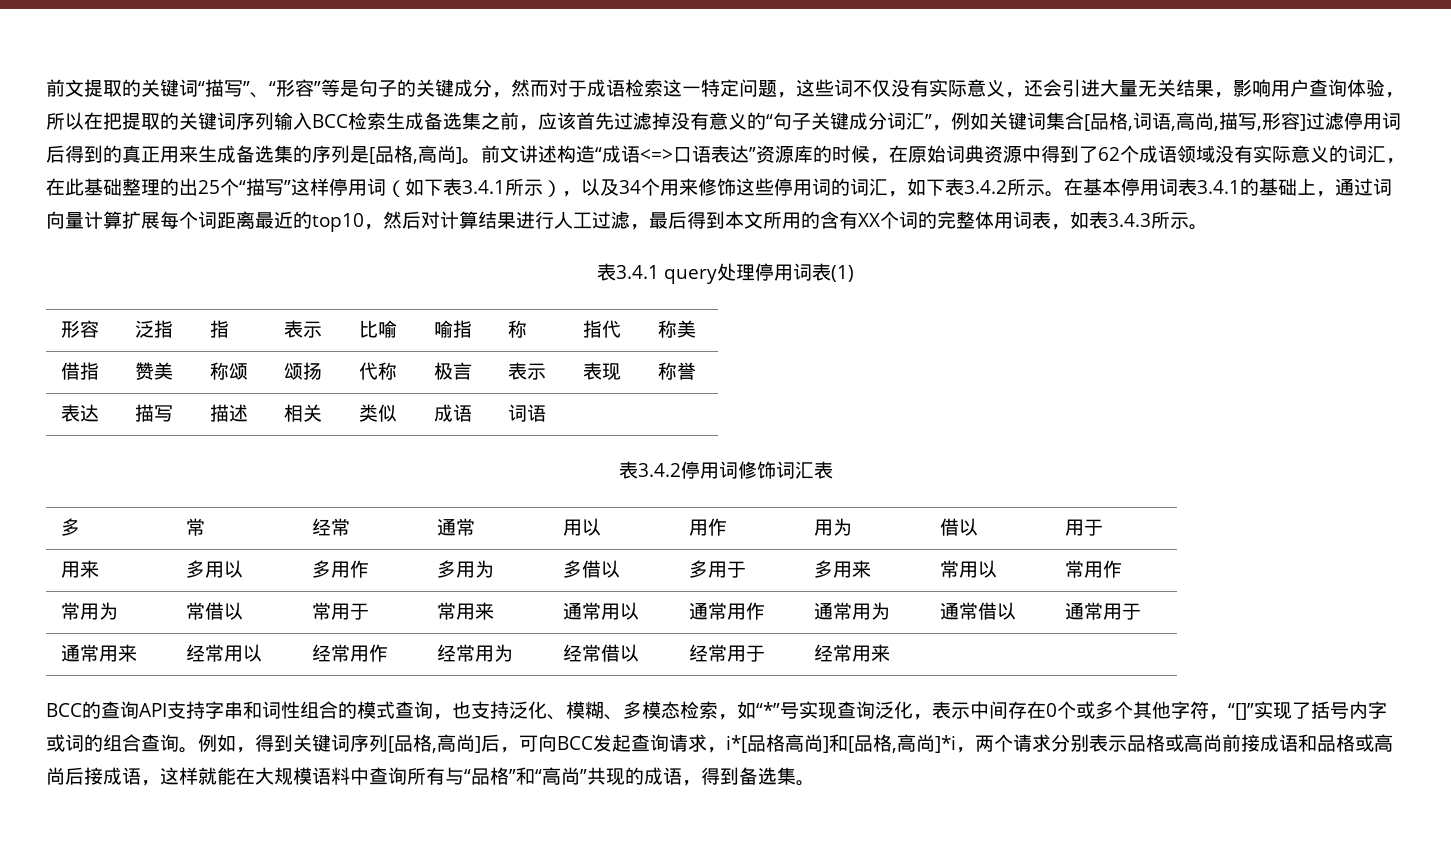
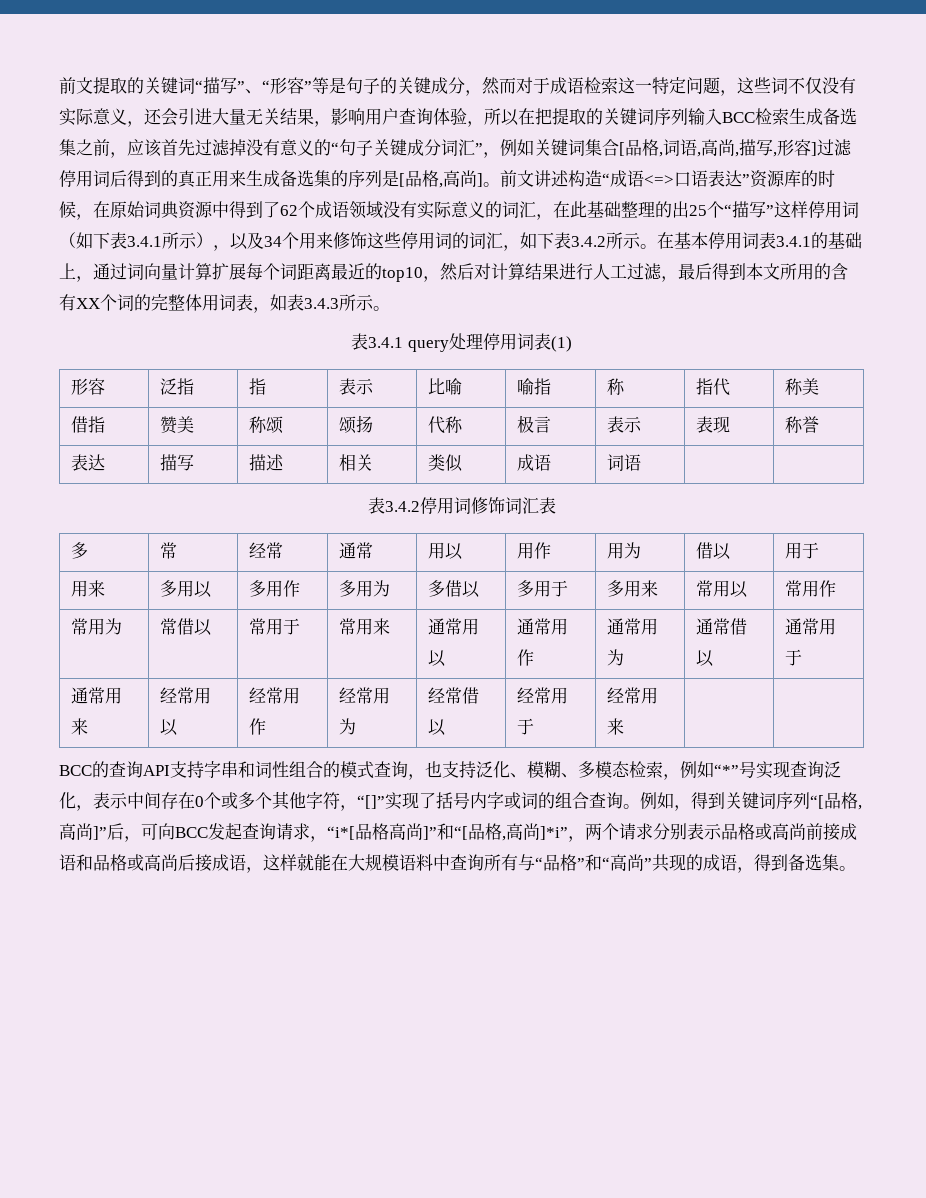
(737, 717) none -> [680,761,697,778] 例
[388,734,481,753] [品格,高尚] -> [810,792,862,810] [59,823,107,840] “[品格,高尚]”
[726,735,747,753] i*[ -> [327,826,355,840] “i*[
[823,734,956,753] ]和[品格,高尚]*i -> [423,823,568,841] ]”和“[品格,高尚]*i”

